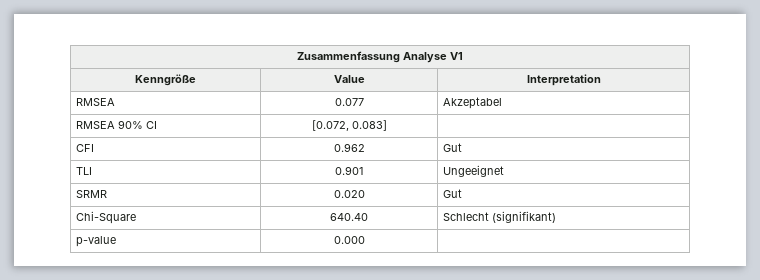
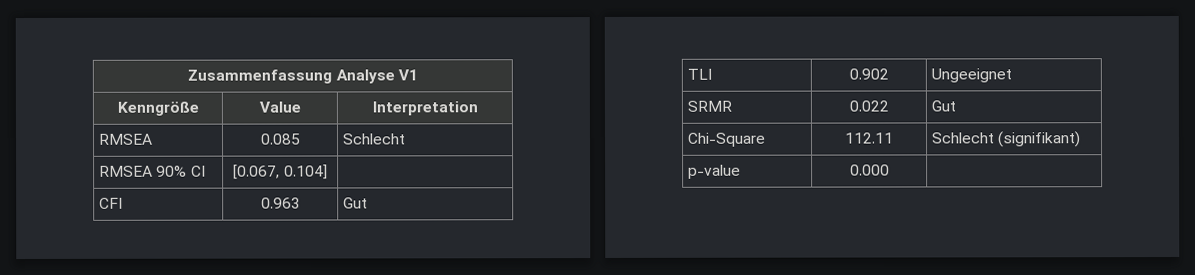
[334,98,364,106] [443,97,503,109] 0.077 | Akzeptabel -> [259,133,301,145] [342,133,407,145] 0.085 | Schlecht
[311,120,387,131] [0.072, 0.083] -> [233,164,328,180] [0.067, 0.104]
[333,143,365,152] 0.962 -> [260,197,301,209] 0.963
[335,166,363,175] 0.901 -> [848,68,889,80] 0.902
[333,190,365,198] 0.020 -> [848,100,889,112] 0.022
[330,213,368,221] 640.40 -> [844,132,894,144] 112.11

